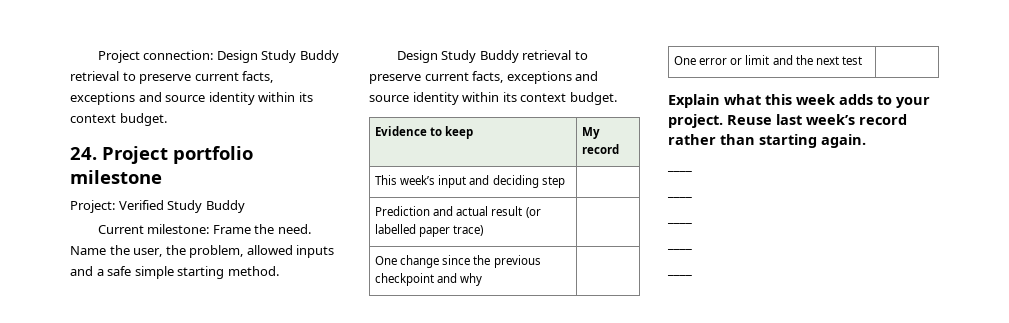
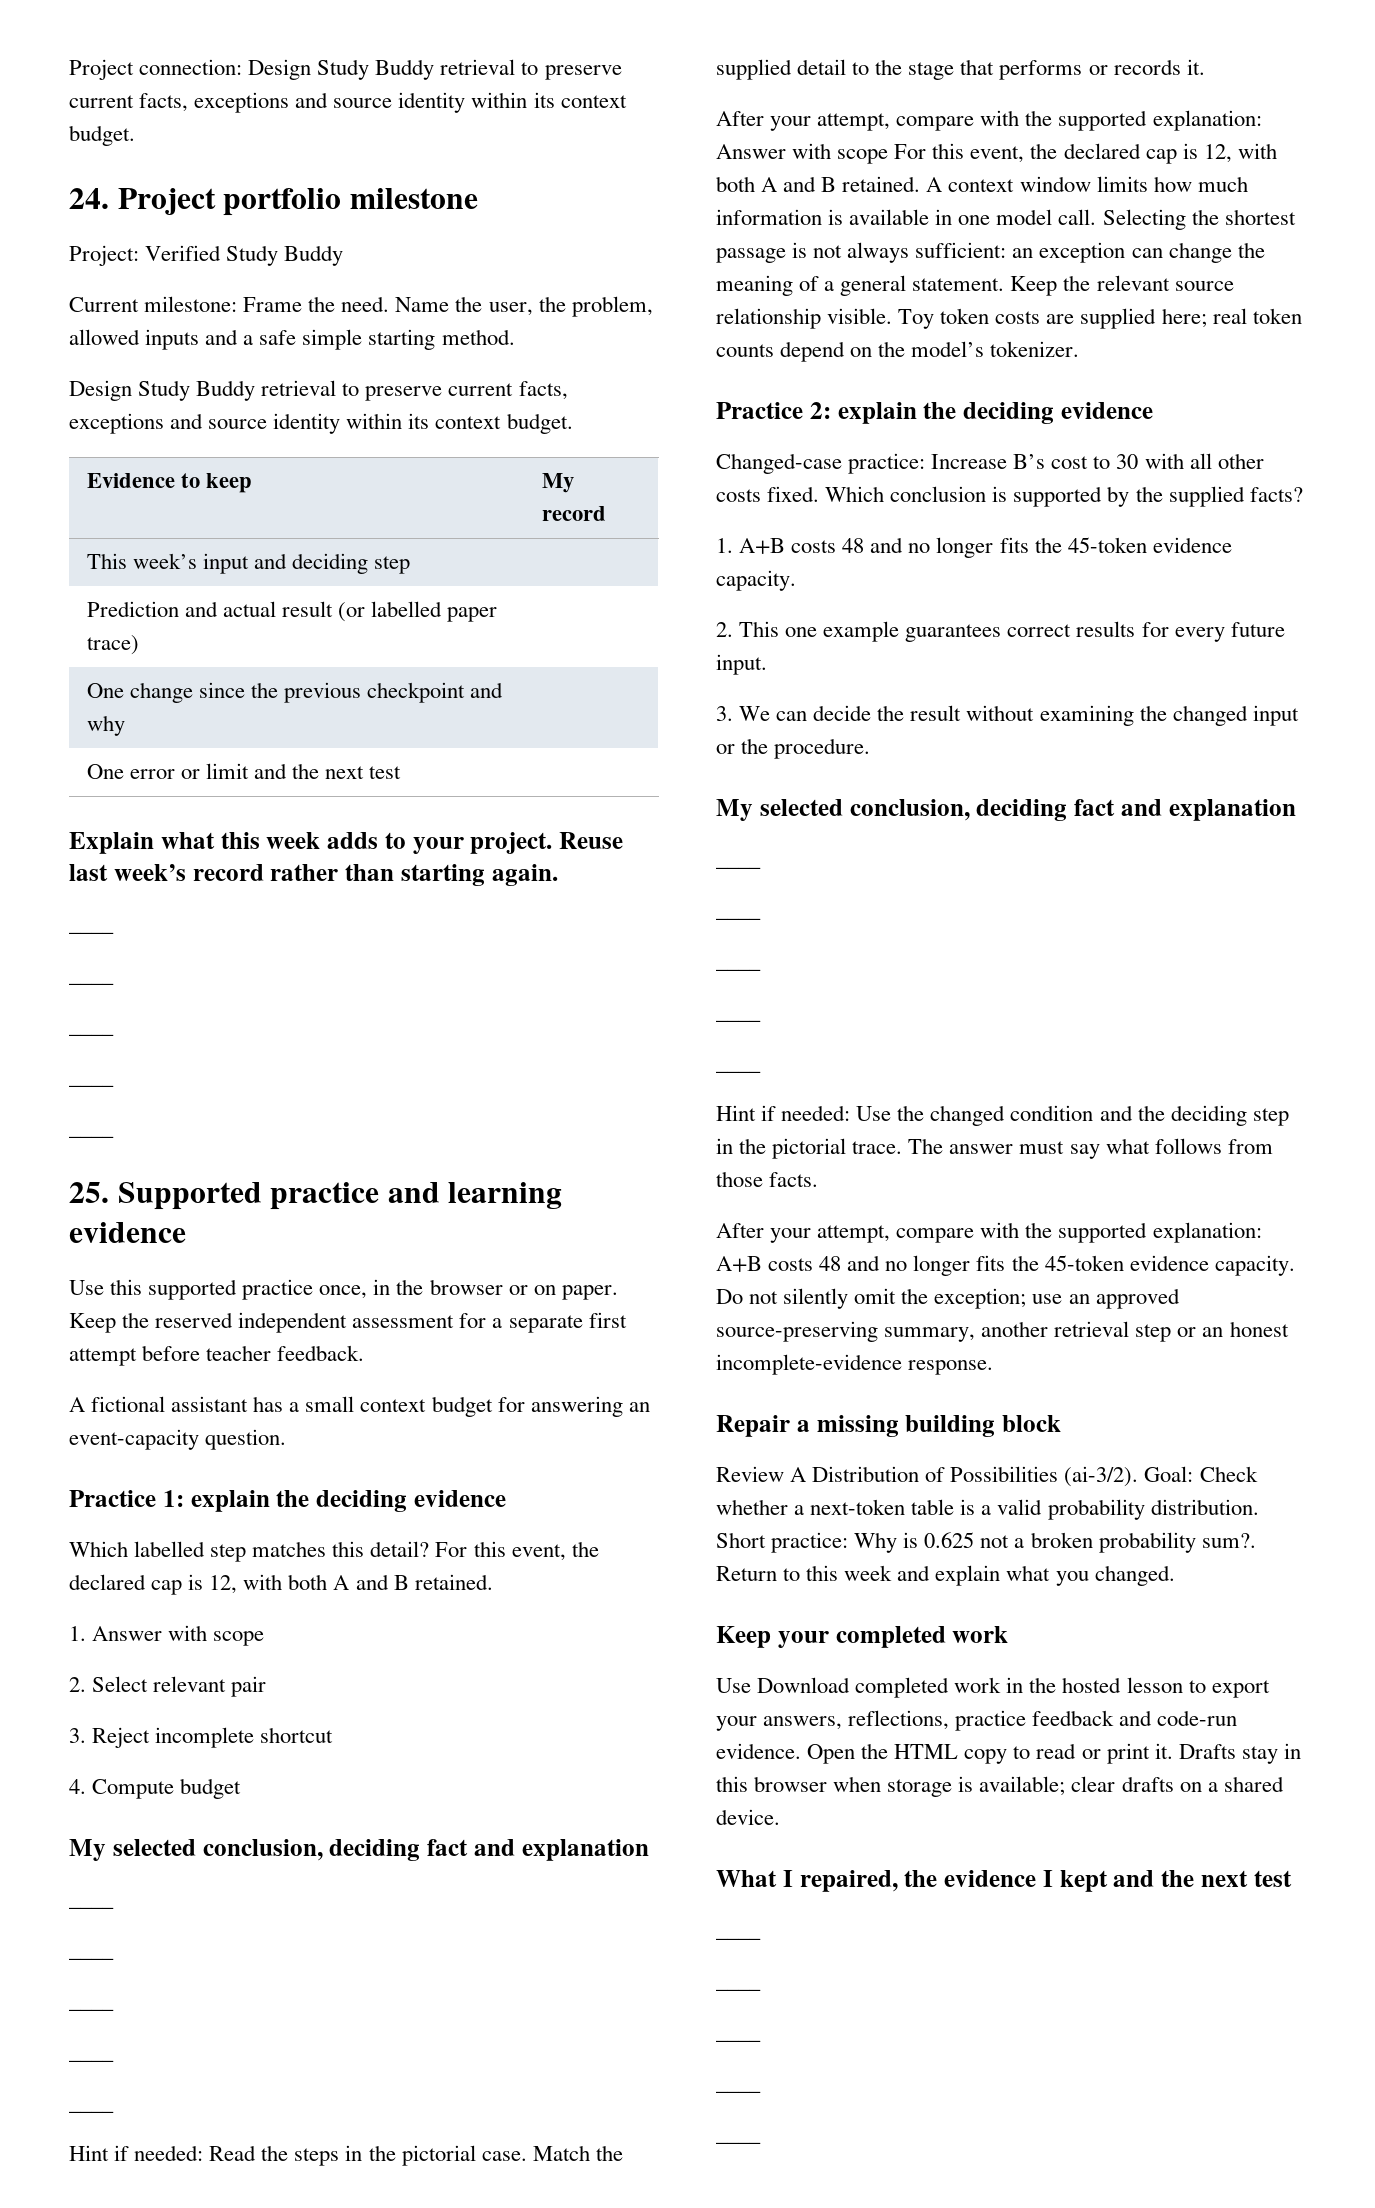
(692, 275) none -> [69,1182,563,1210] [69,1222,186,1243] [69,1279,618,1300] [69,1312,627,1333] [69,1345,365,1366] [69,1396,650,1417] [69,1429,287,1450] [69,1490,506,1512] [69,1541,599,1562] [69,1574,493,1595] [69,1625,265,1646] [69,1676,267,1697] [69,1727,334,1748] [69,1778,242,1799] [69,1839,649,1861] [69,1906,114,1909] [69,1957,114,1960] [69,2008,114,2011] [69,2059,114,2062] [69,2110,114,2113] [69,2145,623,2166] [716,59,1205,80] [716,110,1262,131] [716,143,1277,164] [716,176,1248,192] [716,209,1296,230] [716,242,1265,263] [716,275,1234,296] [716,308,1302,329] [716,341,1080,362] [716,402,1153,424] [716,453,1264,474] [716,486,1303,507] [716,537,1232,558] [716,570,796,591] [716,621,1285,642] [716,654,767,675] [716,705,1299,726] [716,738,871,759] [716,799,1296,821] [716,866,761,869] [716,917,761,920] [716,968,761,971] [716,1019,761,1022] [716,1070,761,1073] [716,1105,1289,1126] [716,1138,1273,1159] [716,1171,819,1187] [716,1222,1262,1243] [716,1255,1295,1276] [716,1288,1180,1309] [716,1321,1289,1342] [716,1354,994,1375] [716,1415,1061,1437] [716,1466,1258,1487] [716,1499,1259,1520] [716,1532,1256,1553] [716,1565,1175,1586] [716,1626,1009,1648] [716,1677,1270,1698] [716,1710,1238,1731] [716,1743,1301,1764] [716,1776,1284,1797] [716,1809,780,1825] [716,1870,1292,1892] [716,1937,761,1940] [716,1988,761,1991] [716,2039,761,2042] [716,2090,761,2093] [716,2141,761,2144] // 25. Supported practice and learning evidence // Use this supported practice once, in the browser or on paper. Keep the reserved independent assessment for a separate first attempt before teacher feedback. // A fictional assistant has a small context budget for answering an event-capacity question. // Practice 1: explain the deciding evidence // Which labelled step matches this detail? For this event, the declared cap is 12, with both A and B retained. // 1. Answer with scope // 2. Select relevant pair // 3. Reject incomplete shortcut // 4. Compute budget // My selected conclusion, deciding fact and explanation // ____ // ____ // ____ // ____ // ____ // Hint if needed: Read the steps in the pictorial case. Match the supplied detail to the stage that performs or records it. // After your attempt, compare with the supported explanation: Answer with scope For this event, the declared cap is 12, with both A and B retained. A context window limits how much information is available in one model call. Selecting the shortest passage is not always sufficient: an exception can change the meaning of a general statement. Keep the relevant source relationship visible. Toy token costs are supplied here; real token counts depend on the model’s tokenizer. // Practice 2: explain the deciding evidence // Changed-case practice: Increase B’s cost to 30 with all other costs fixed. Which conclusion is supported by the supplied facts? // 1. A+B costs 48 and no longer fits the 45-token evidence capacity. // 2. This one example guarantees correct results for every future input. // 3. We can decide the result without examining the changed input or the procedure. // My selected conclusion, deciding fact and explanation // ____ // ____ // ____ // ____ // ____ // Hint if needed: Use the changed condition and the deciding step in the pictorial trace. The answer must say what follows from those facts. // After your attempt, compare with the supported explanation: A+B costs 48 and no longer fits the 45-token evidence capacity. Do not silently omit the exception; use an approved source-preserving summary, another retrieval step or an honest incomplete-evidence response. // Repair a missing building block // Review A Distribution of Possibilities (ai-3/2). Goal: Check whether a next-token table is a valid probability distribution. Short practice: Why is 0.625 not a broken probability sum?. Return to this week and explain what you changed. // Keep your completed work // Use Download completed work in the hosted lesson to export your answers, reflections, practice feedback and code-run evidence. Open the HTML copy to read or print it. Drafts stay in this browser when storage is available; clear drafts on a shared device. // What I repaired, the evidence I kept and the next test // ____ // ____ // ____ // ____ // ____

